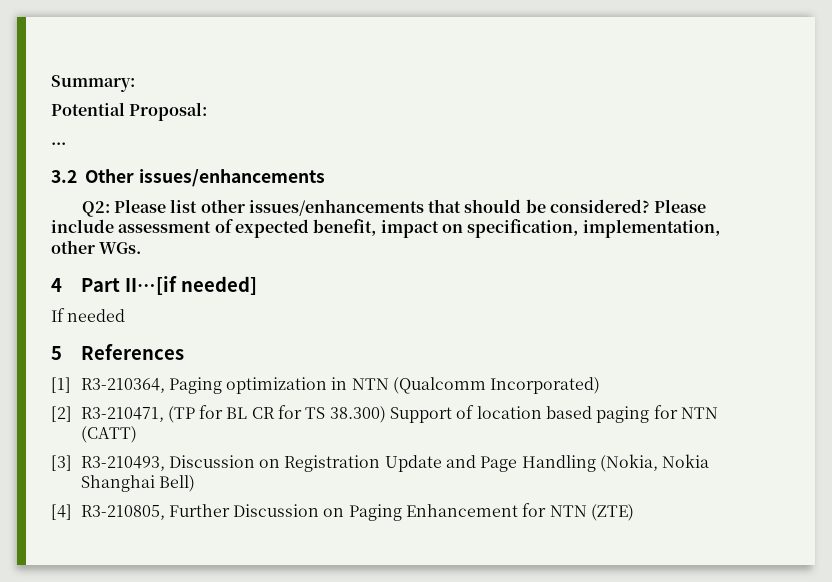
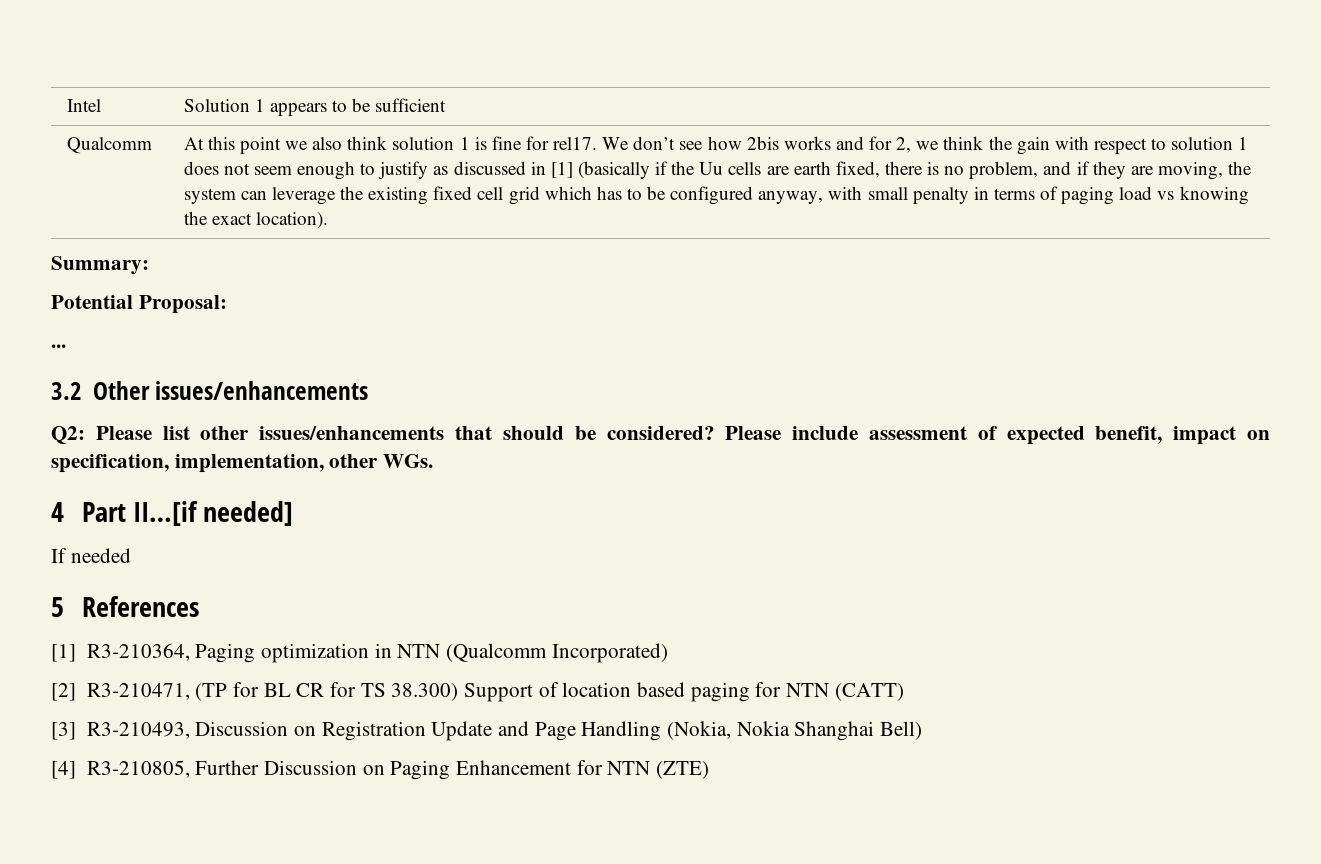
(51, 83) none -> [66,99,101,112] [183,98,447,116] [66,137,152,154] [183,136,1249,155] [183,161,1253,180] [183,186,1249,205] [183,211,328,229] Intel | Solution 1 appears to be sufficient // Qualcomm | At this point we also think solution 1 is fine for rel17. We don’t see how 2bis works and for 2, we think the gain with respect to solution 1 does not seem enough to justify as discussed in [1] (basically if the Uu cells are earth fixed, there is no problem, and if they are moving, the system can leverage the existing fixed cell grid which has to be configured anyway, with small penalty in terms of paging load vs knowing the exact location). //

